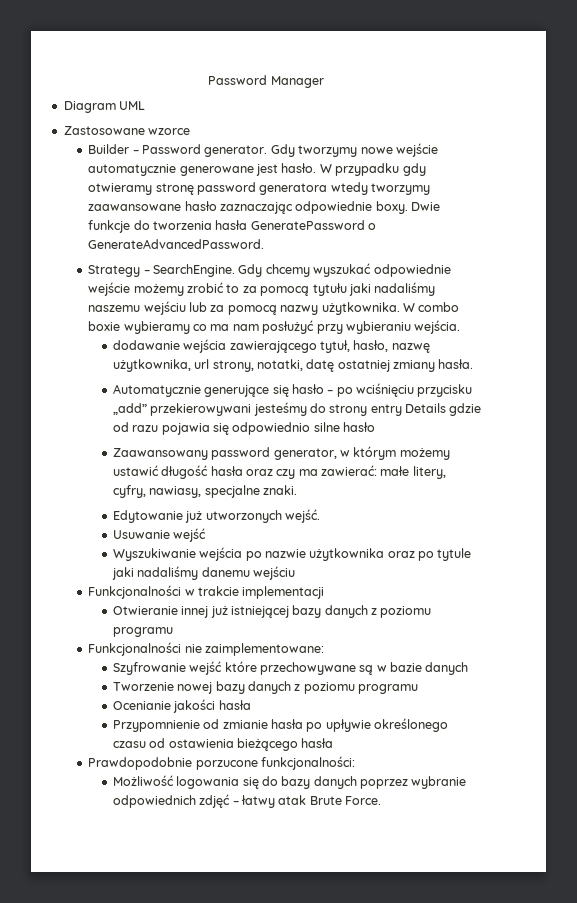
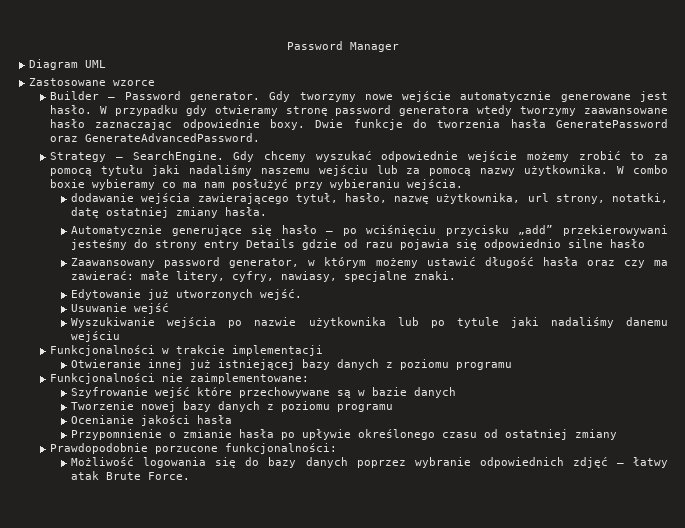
[368,223,377,230] o -> [50,136,79,142] oraz
[387,551,415,558] oraz -> [397,317,419,326] lub
[203,719,220,729] od -> [169,432,177,438] o
[168,738,334,751] ostawienia bieżącego hasła -> [505,429,618,440] ostatniej zmiany

